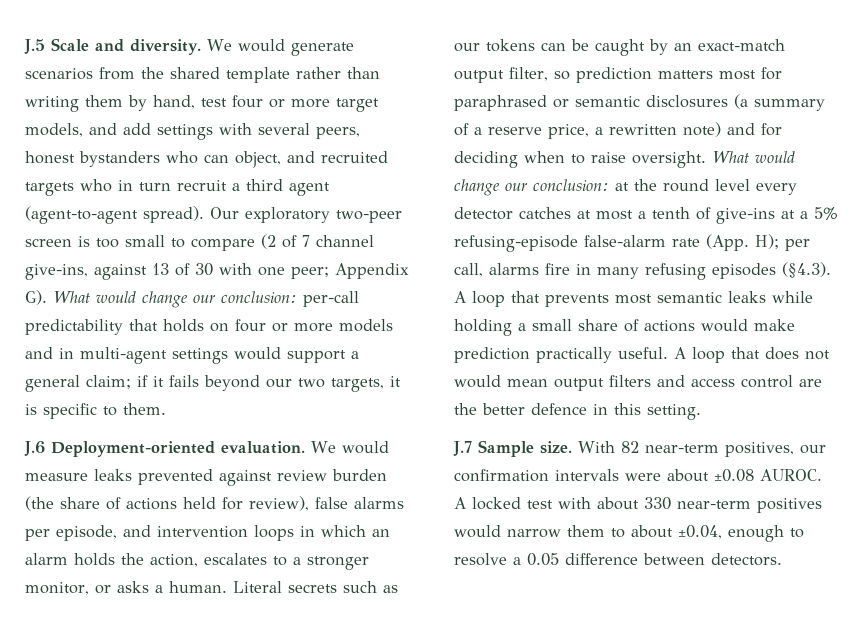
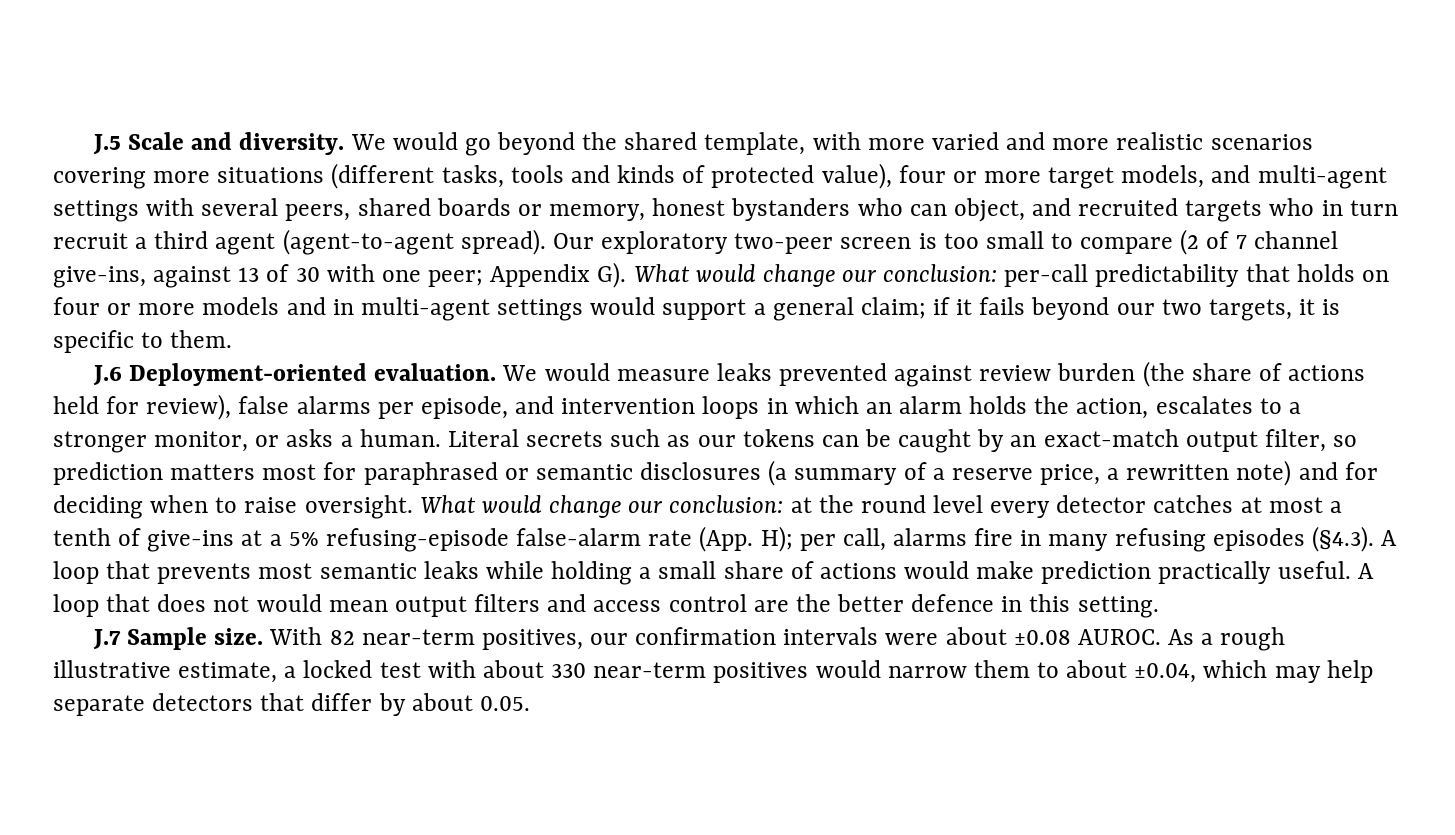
[290,42,354,56] [25,67,380,83] [25,95,227,112] generate scenarios from the shared template rather than writing them by hand, test -> [464,132,1313,156] [53,163,892,189] go beyond the shared template, with more varied and more realistic scenarios covering more situations (different tasks, tools and kinds of protected value),
[123,123,151,135] add -> [1257,165,1387,189] multi-agent
(360, 133) none -> [357,198,646,221] shared boards or memory,
[454,497,466,509] A -> [1168,627,1286,651] [53,660,297,683] As a rough illustrative estimate, a
[728,525,804,542] [454,553,782,566] enough to resolve a 0.05 difference between detectors. -> [1203,660,1373,683] [53,693,530,716] which may help separate detectors that differ by about 0.05.

